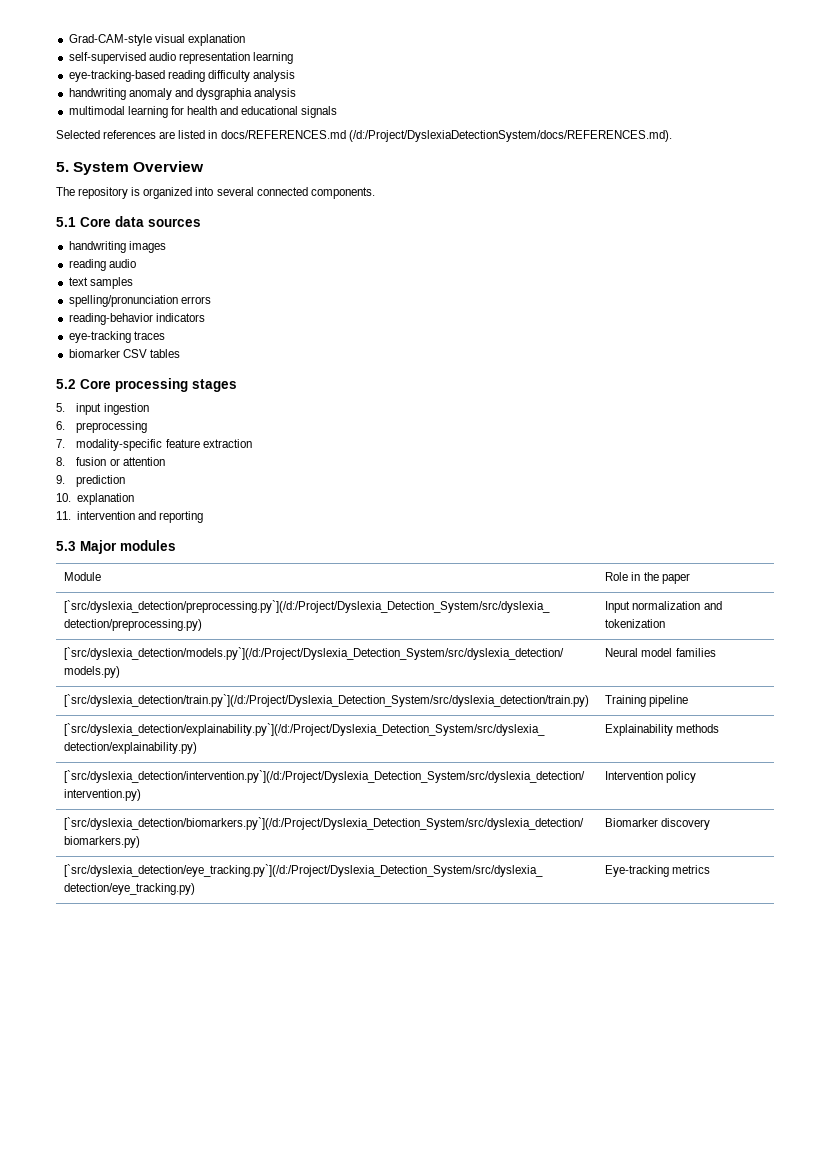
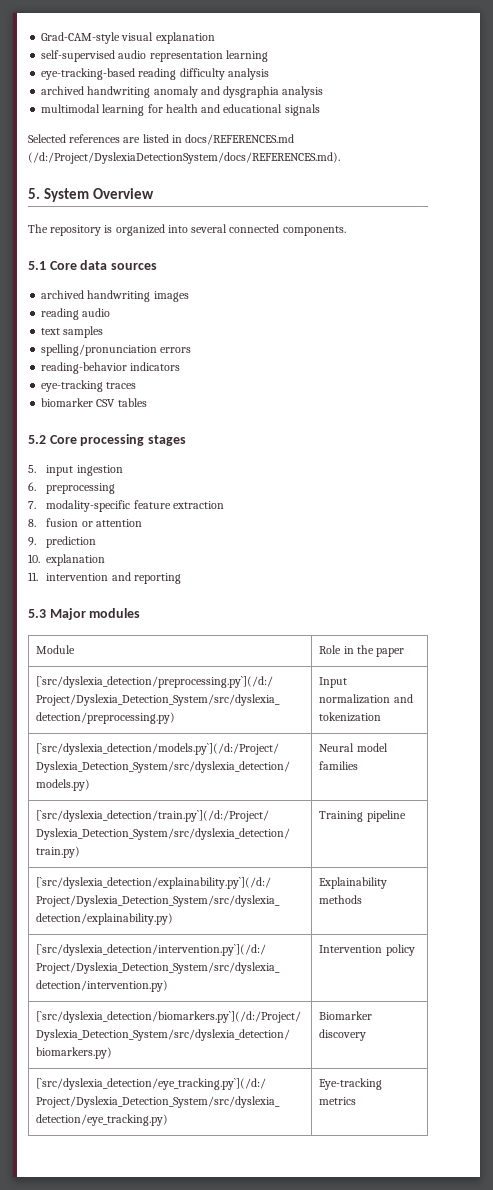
(295, 76) none -> [41,86,85,95] archived
(201, 222) none -> [41,290,85,299] archived

